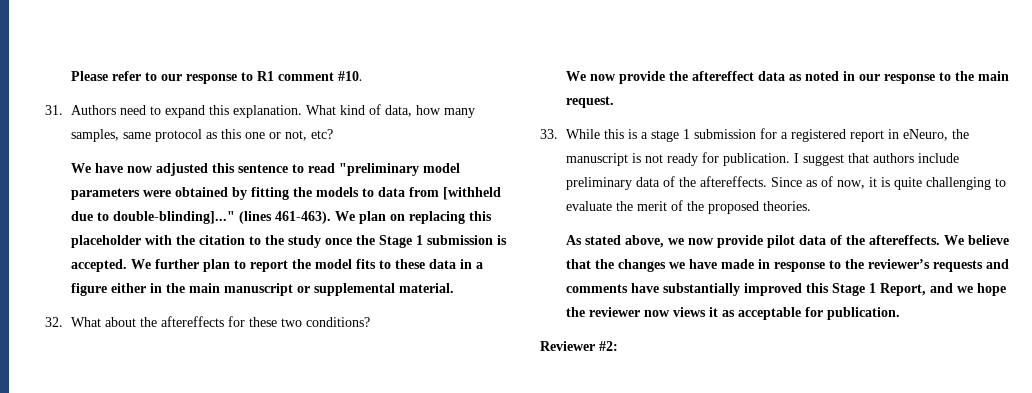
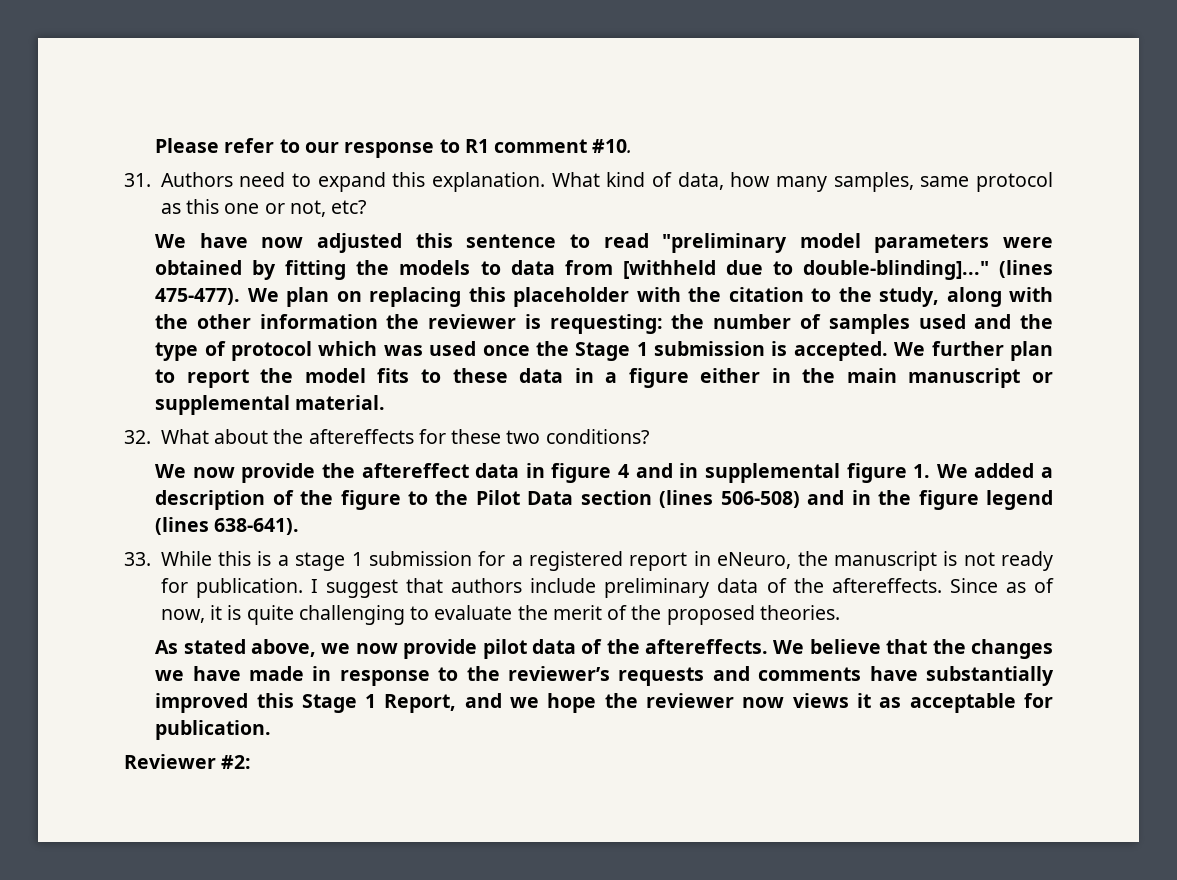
[275,211,332,224] 461-463). -> [155,288,241,305] 475-477).
[288,235,322,248] study -> [879,287,1054,307] [155,314,1053,334] [155,341,477,361] study, along with the other information the reviewer is requesting: the number of samples used and the type of protocol which was used
[789,71,1010,84] [566,96,615,108] as noted in our response to the main request. -> [525,463,1053,483] [155,490,1053,510] [155,517,300,535] in figure 4 and in supplemental figure 1. We added a description of the figure to the Pilot Data section (lines 506-508) and in the figure legend (lines 638-641).

